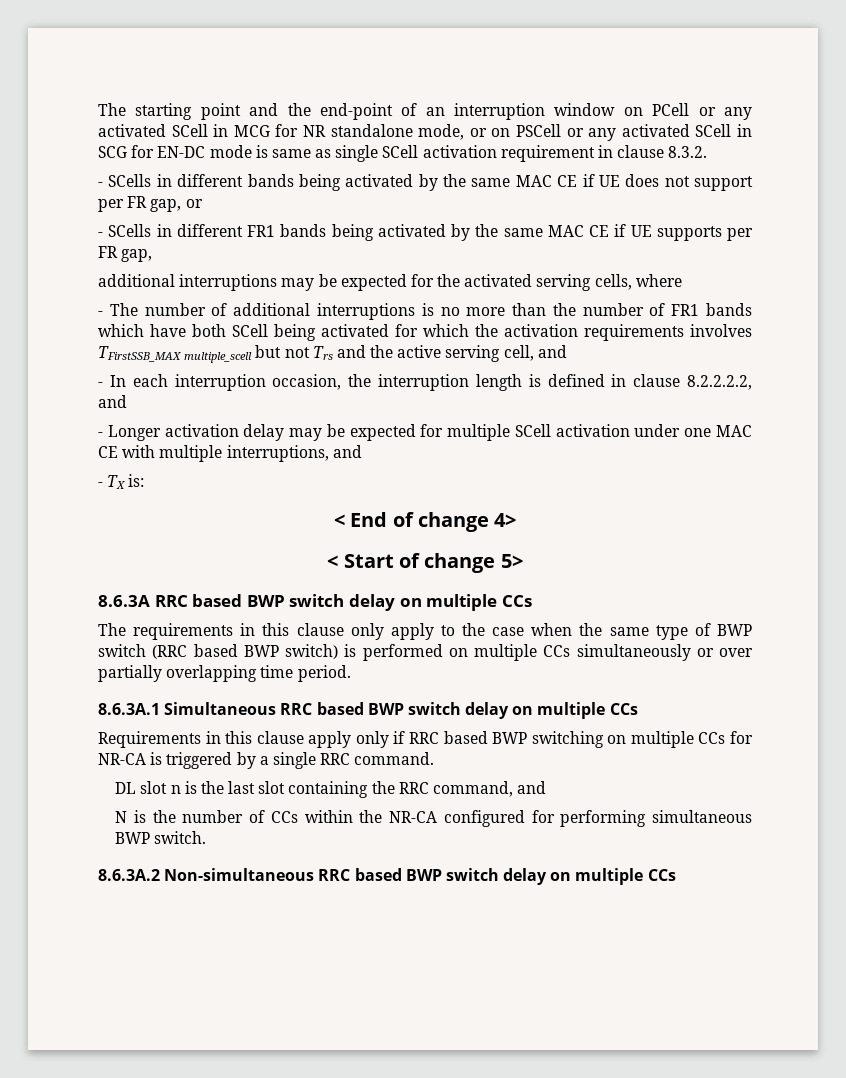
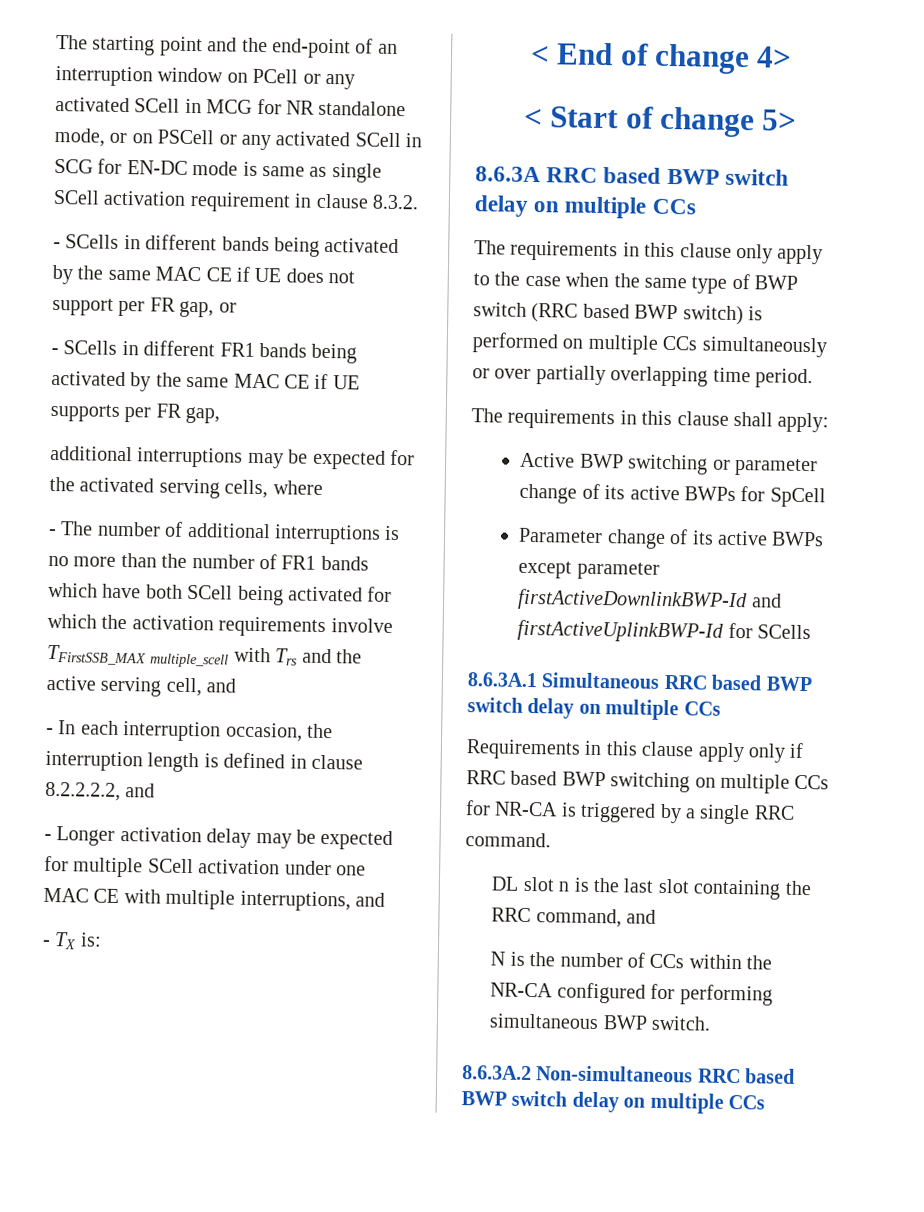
[690,324,752,337] involves -> [330,618,393,633] involve
[255,345,310,358] but not -> [233,647,271,663] with
(351, 673) none -> [471,408,830,433] [520,452,818,477] [519,483,826,508] [518,527,825,549] [518,560,660,580] [517,588,782,613] [517,619,812,643] // The requirements in this clause shall apply: // Active BWP switching or parameter change of its active BWPs for SpCell // Parameter change of its active BWPs except parameter firstActiveDownlinkBWP-Id and firstActiveUplinkBWP-Id for SCells

